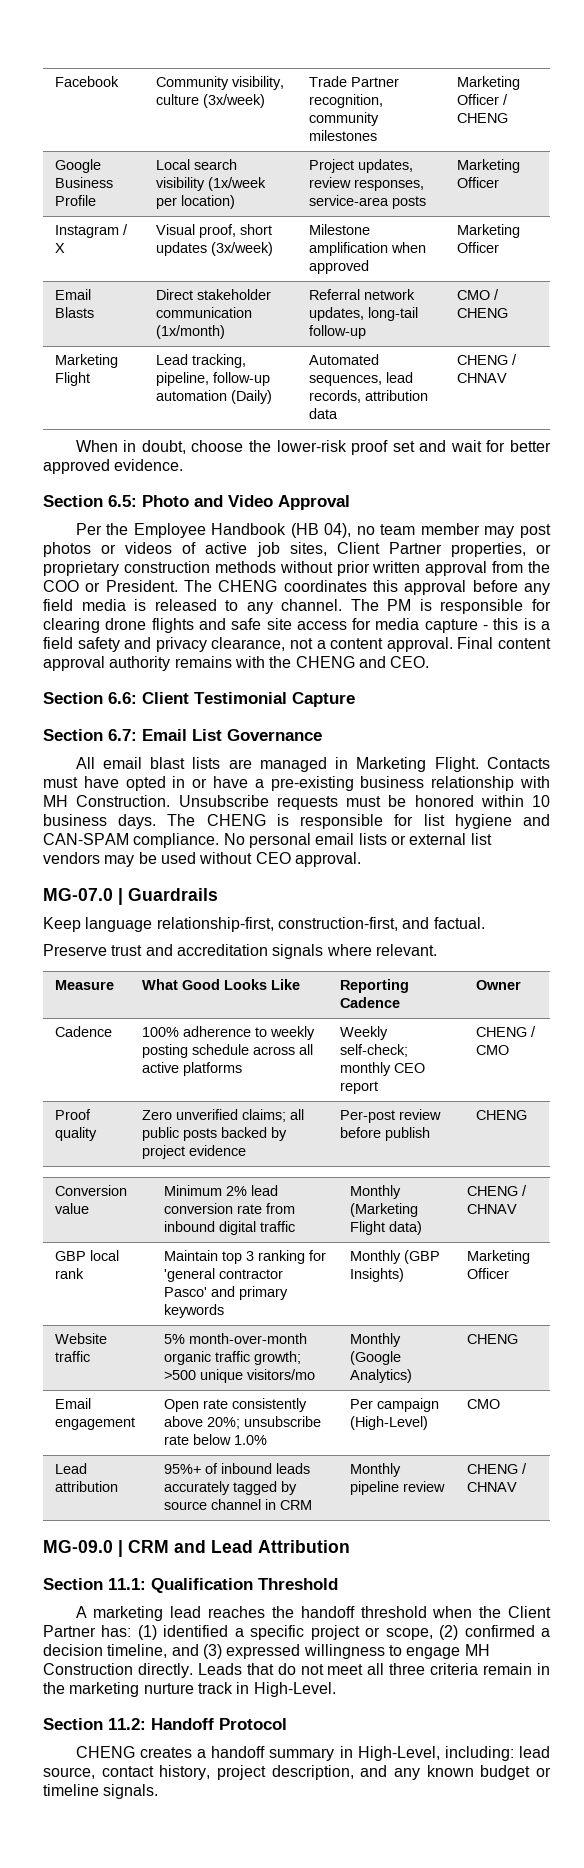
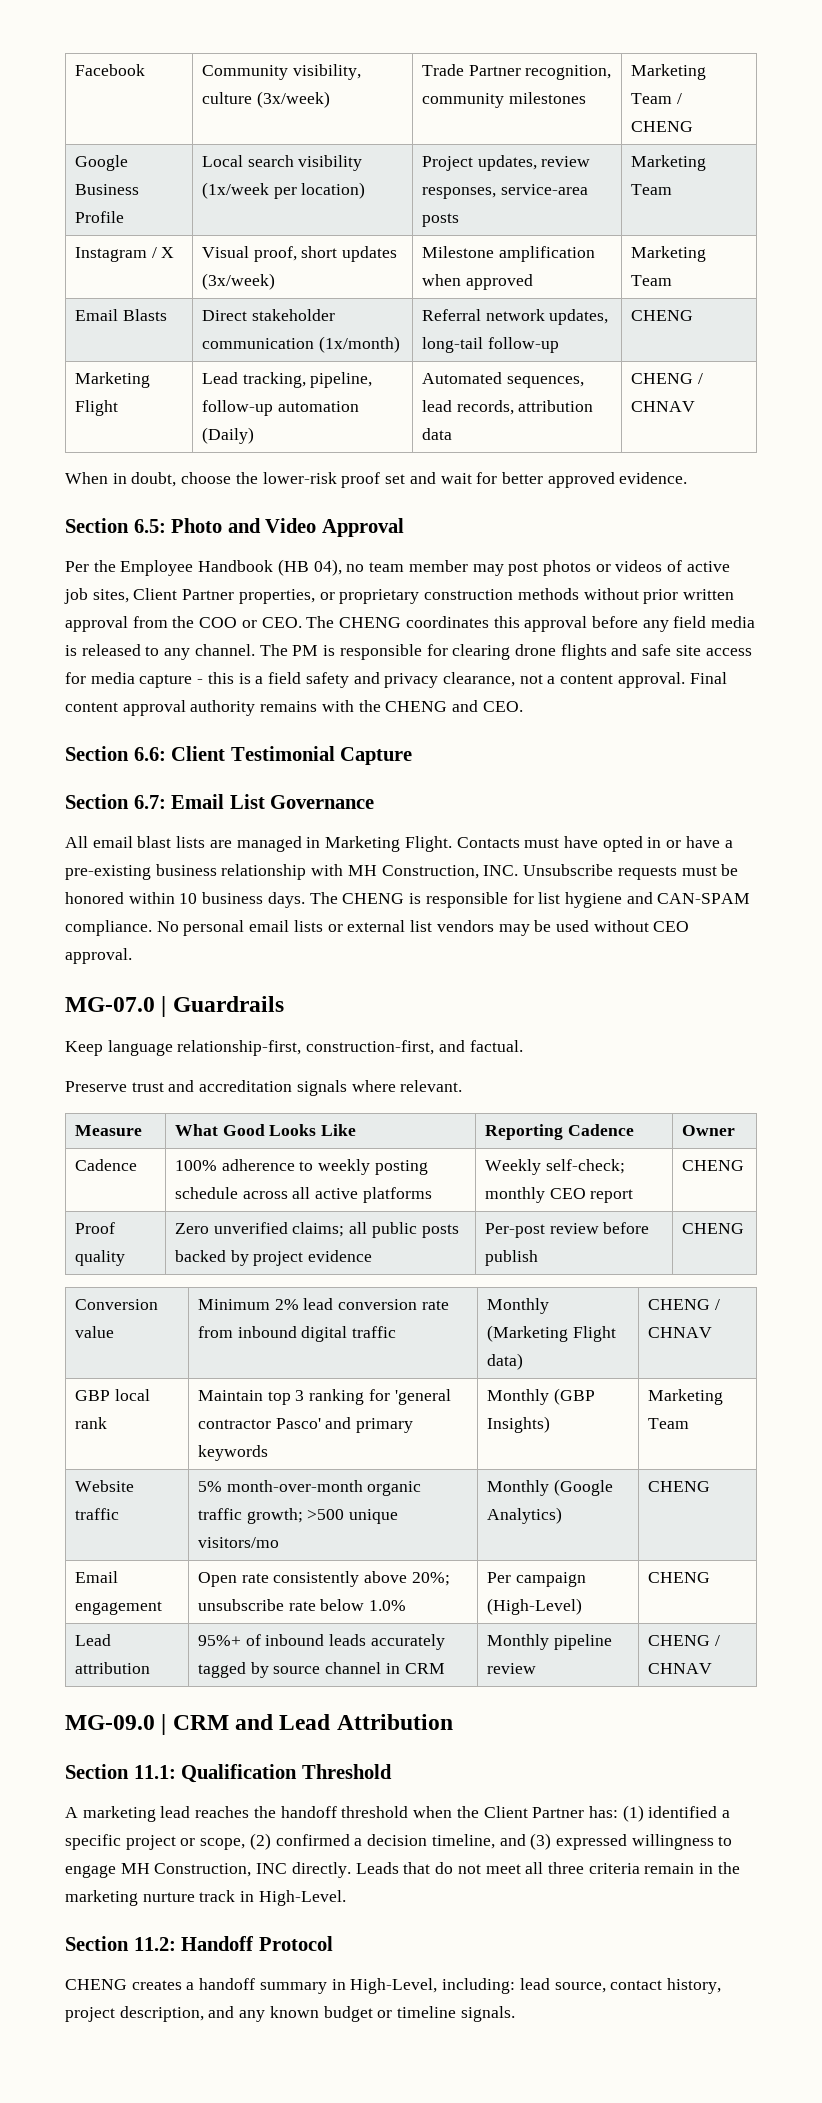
[456,94,499,105] Officer -> [631,93,673,104] Team
[456,177,499,188] Officer -> [631,184,673,195] Team
[456,242,499,253] Officer -> [631,275,673,286] Team
[456,289,499,300] CMO / -> (559, 345) none
[105,580,178,592] President. -> [261,617,302,628] CEO.
[76,795,171,807] Construction. -> [381,865,519,879] Construction, INC.
[530,1026,536,1037] [475,1045,509,1055] / CMO -> (745, 1165) none
[466,1268,509,1279] Officer -> [648,1418,690,1429] Team
[466,1399,500,1409] CMO -> [648,1572,711,1583] CHENG
[43,1663,133,1675] Construction -> [154,1863,288,1877] Construction, INC

